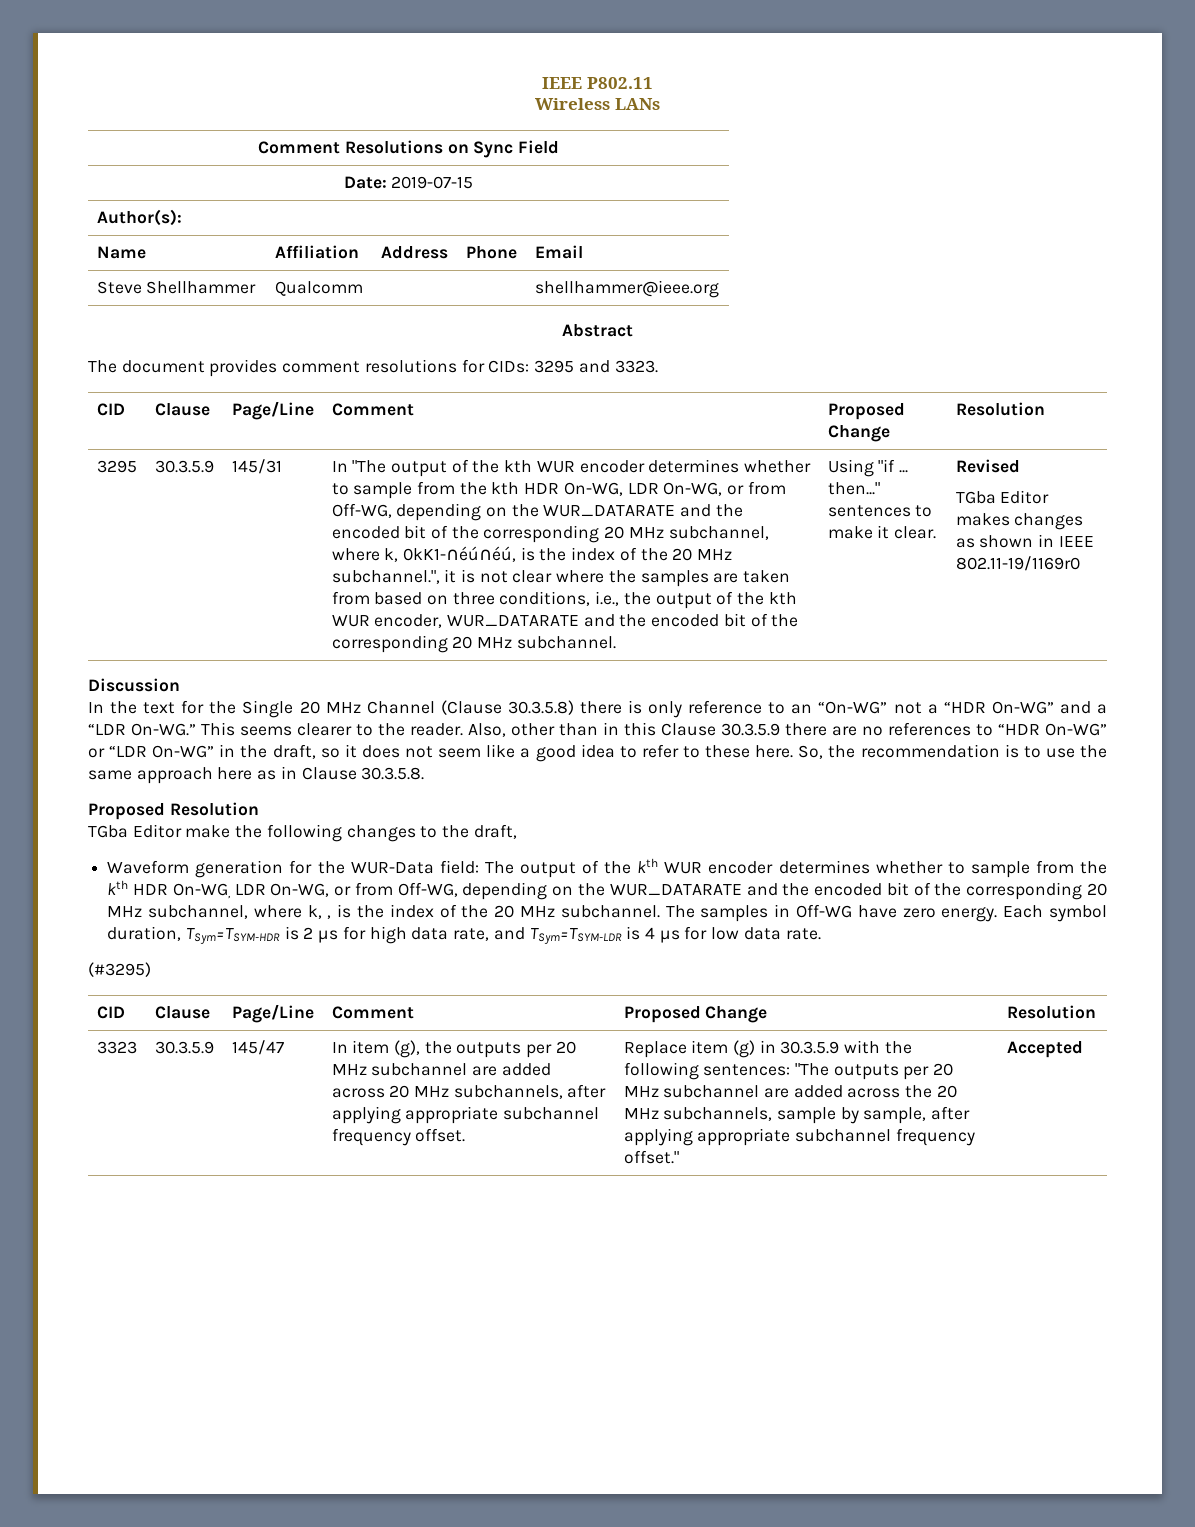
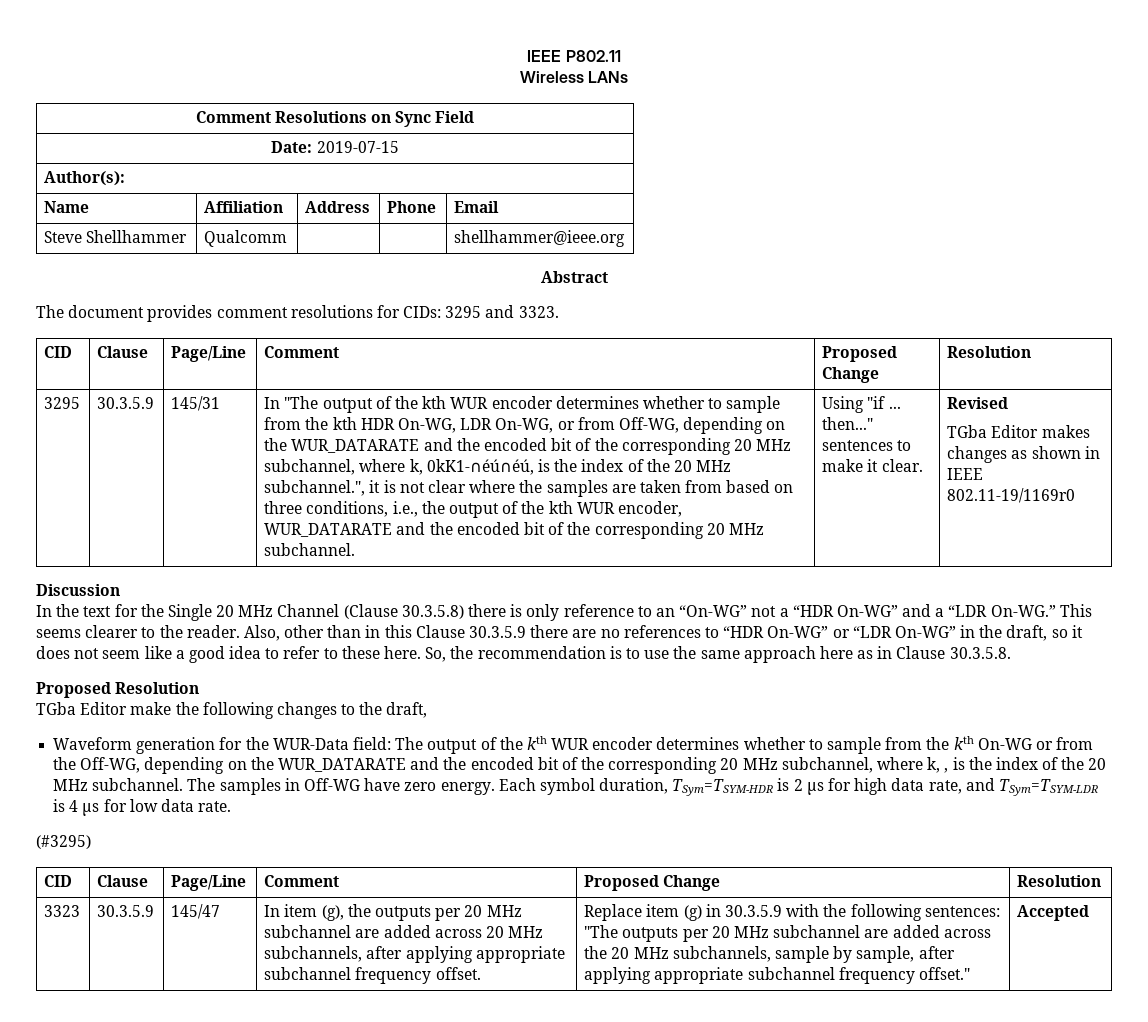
[133,882,393,899] HDR On-WG, LDR On-WG, or from -> [977,737,1094,750] [53,757,77,770] On-WG or from the

